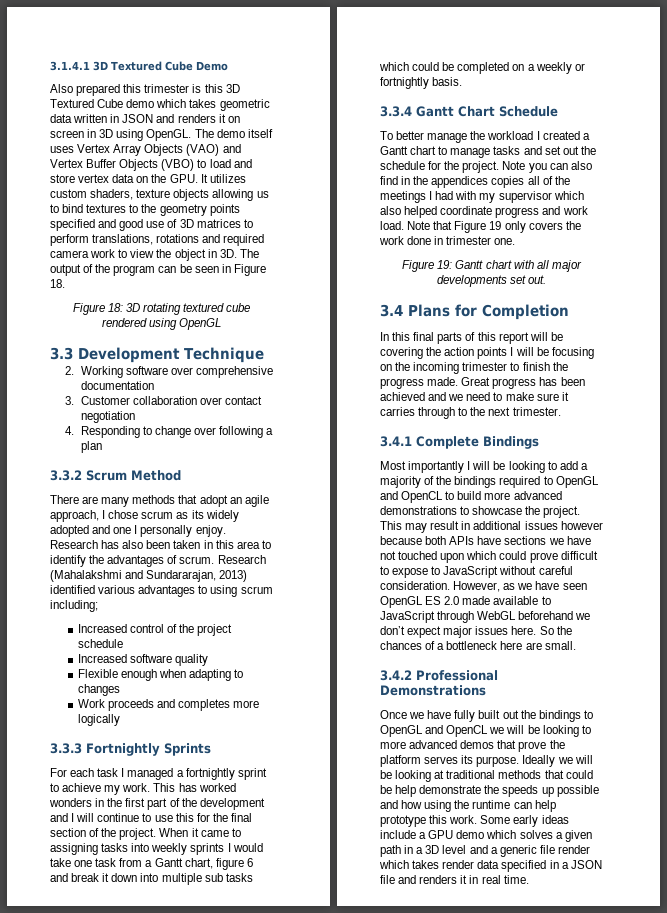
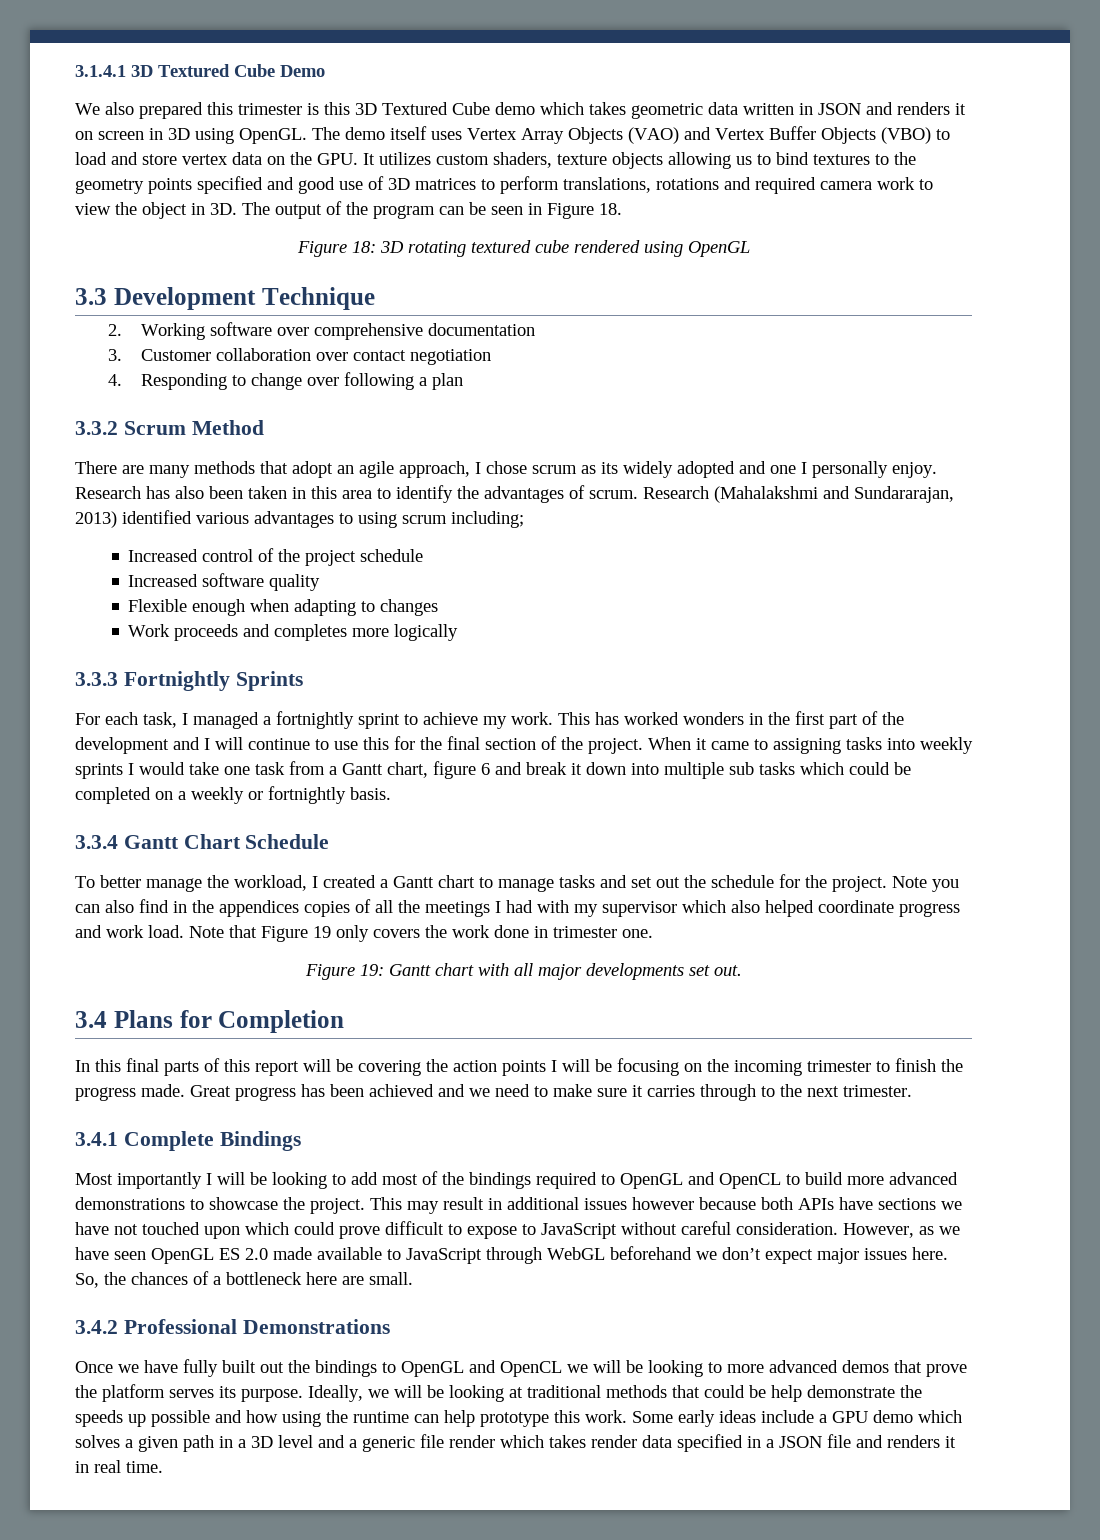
[50,84,73,93] Also -> [75,102,134,115] We also
[97,768,119,777] task -> [143,712,177,728] task,
[487,131,534,140] workload -> [234,875,307,891] workload,
[527,176,553,185] all of -> [355,899,393,913] of all
[580,463,588,470] [380,476,421,488] a majority -> [382,1174,418,1185] most
[539,626,554,635] So -> [75,1273,99,1288] So,
[522,755,556,767] Ideally -> [308,1385,363,1402] Ideally,

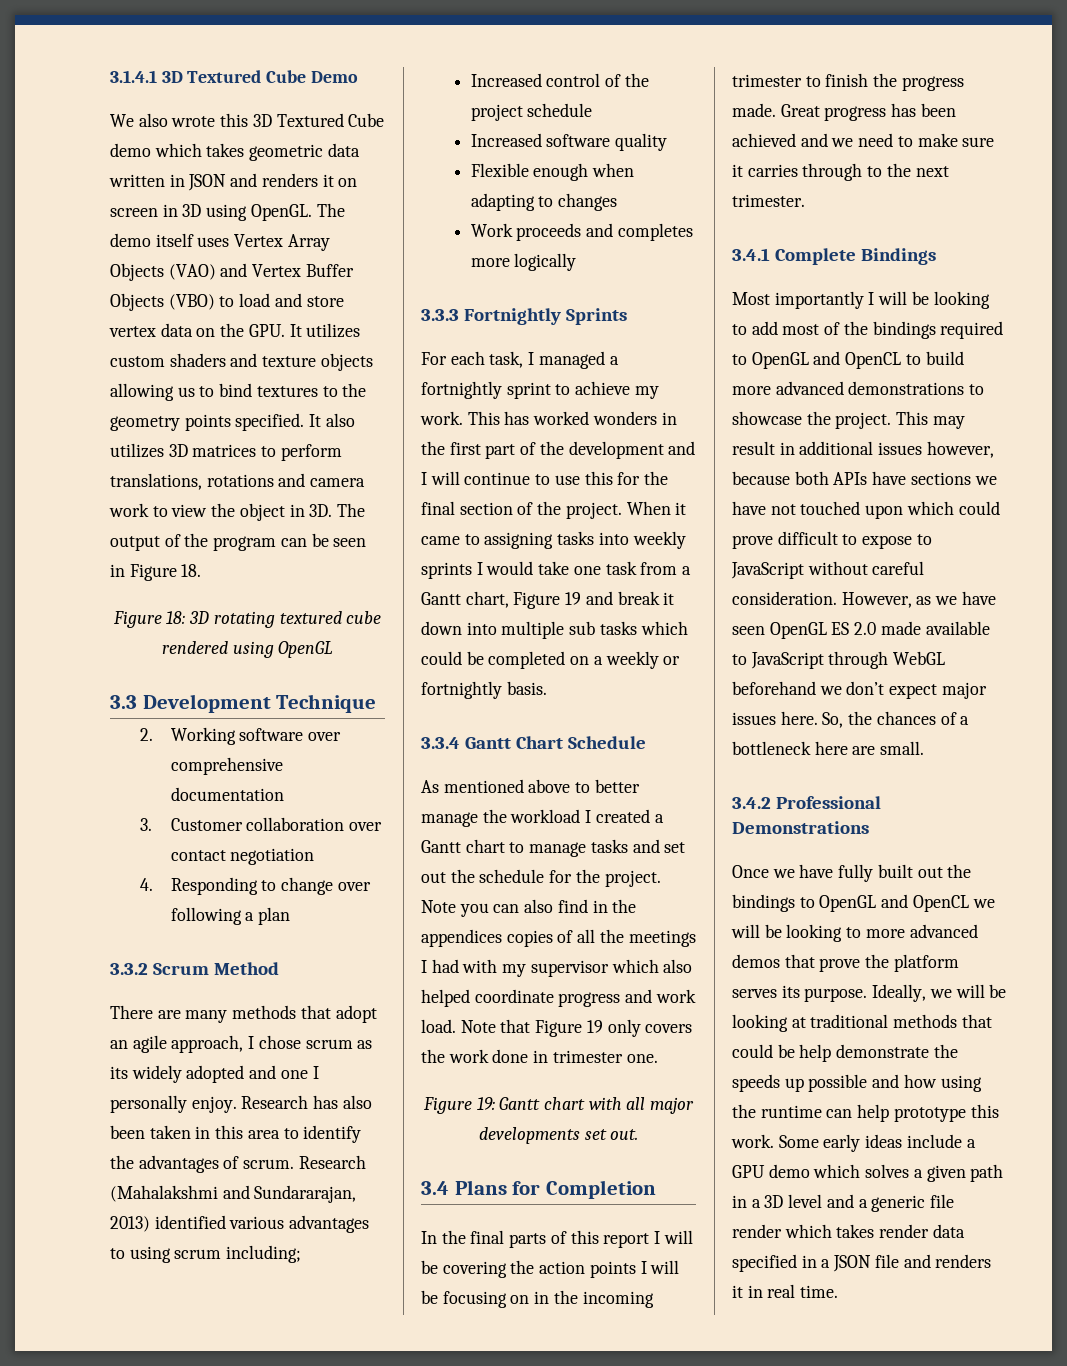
[139,102,319,119] prepared this trimester is -> [171,116,216,127] wrote
[493,152,552,168] shaders, -> [169,353,258,367] shaders and
[197,176,384,194] specified and good use of -> [235,413,355,431] [110,443,164,458] specified. It also utilizes
[755,177,816,194] required -> (306, 480) none
[433,761,490,779] figure 6 -> [513,592,582,609] Figure 19
[75,876,95,888] To -> [421,779,591,793] As mentioned above to
[234,875,307,891] workload, -> [510,809,581,823] workload
[95,1059,121,1072] this -> [441,1230,466,1244] the
(299, 1068) none -> [654,1231,661,1244] I
(702, 1067) none -> [534,1291,550,1304] in
[632,1197,694,1210] however -> [926,441,994,458] however,

